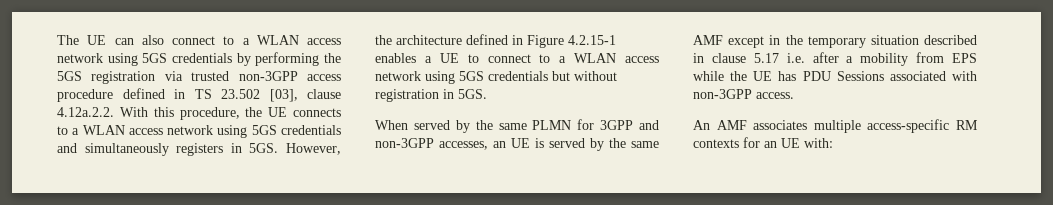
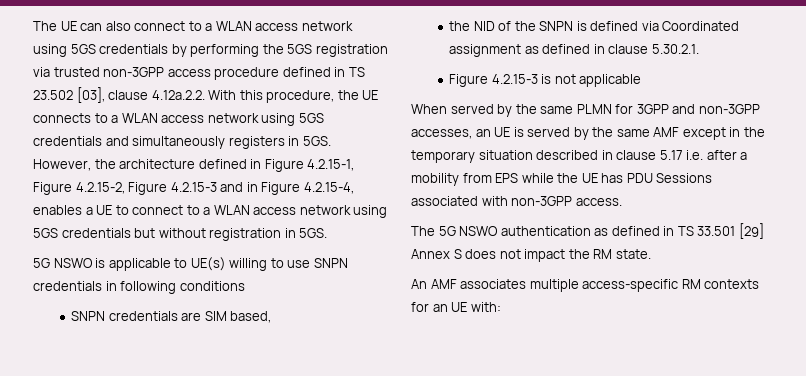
[568,35,616,45] 4.2.15-1 -> [307,159,355,171] [33,182,354,195] 4.2.15-1, Figure 4.2.15-2, Figure 4.2.15-3 and in Figure 4.2.15-4,
(487, 94) none -> [33,257,348,271] [33,281,245,294] [71,311,272,323] [449,21,740,31] [449,44,699,57] [449,74,642,87] // 5G NSWO is applicable to UE(s) willing to use SNPN credentials in following conditions // SNPN credentials are SIM based, // the NID of the SNPN is defined via Coordinated assignment as defined in clause 5.30.2.1. // Figure 4.2.15-3 is not applicable
(794, 95) none -> [411,223,764,239] [411,249,651,262] // The 5G NSWO authentication as defined in TS 33.501 [29] Annex S does not impact the RM state.

